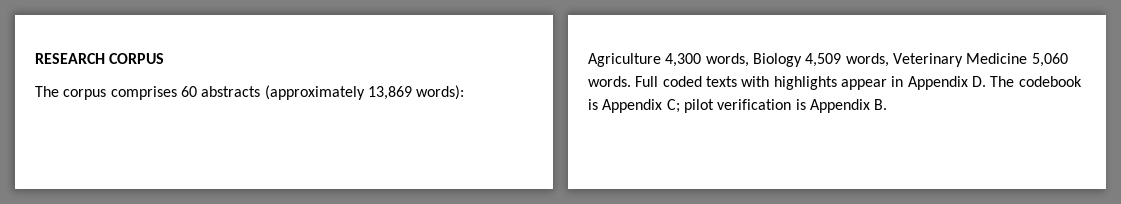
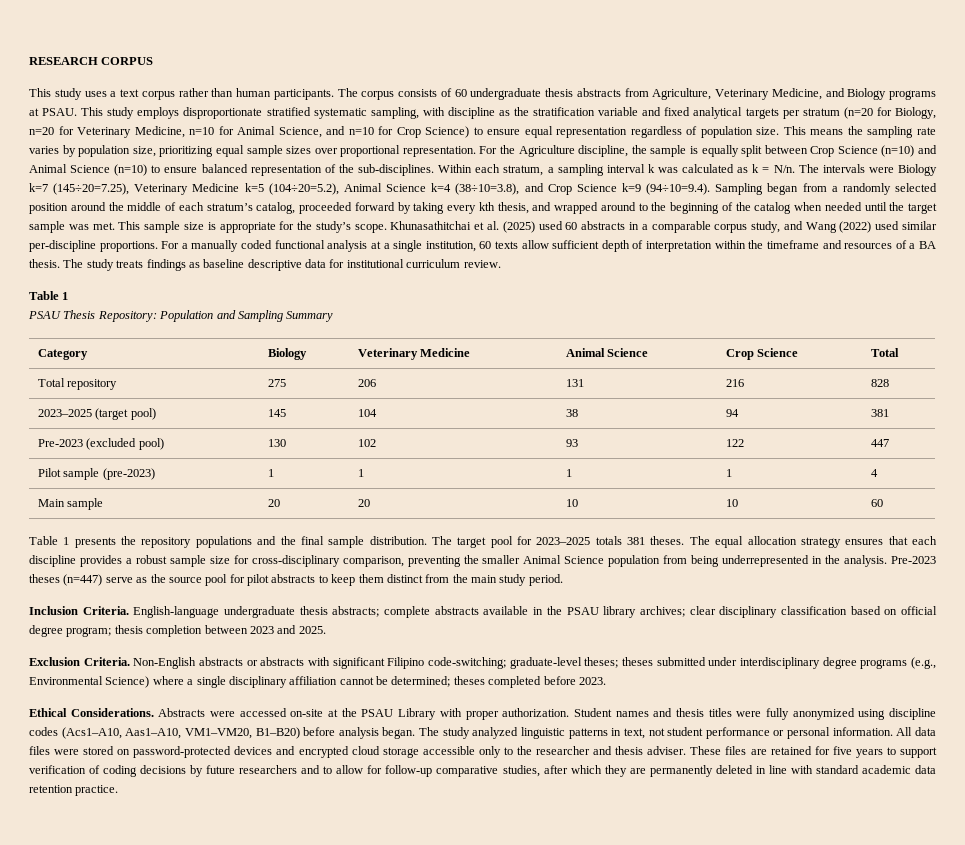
[35,85,465,100] [588,53,1068,67] [588,76,1082,90] [588,99,888,113] The corpus comprises 60 abstracts (approximately 13,869 words): Agriculture 4,300 words, Biology 4,509 words, Veterinary Medicine 5,060 words. Full coded texts with highlights appear in Appendix D. The codebook is Appendix C; pilot verification is Appendix B. -> [29,88,936,100] [29,107,936,119] [29,126,936,138] [29,145,938,157] [29,164,938,176] [29,183,937,195] [29,202,937,214] [29,221,938,233] [29,240,937,252] [29,259,501,271] [29,291,69,300] [28,310,334,322] [37,349,88,360] [267,348,307,360] [357,348,471,360] [565,348,649,357] [725,348,799,360] [870,348,899,357] [37,378,118,390] [267,379,286,387] [357,379,376,387] [565,379,584,387] [725,379,744,387] [870,379,889,387] [37,408,156,420] [267,409,286,417] [357,409,377,417] [565,409,578,417] [725,409,739,417] [870,409,889,417] [37,438,164,450] [267,439,286,447] [357,439,376,447] [565,439,578,447] [725,439,744,447] [870,439,889,447] [37,468,155,480] [267,469,274,477] [357,469,364,477] [565,469,572,477] [725,469,732,477] [870,469,878,477] [37,498,104,510] [267,499,280,507] [357,499,370,507] [565,499,578,507] [725,499,738,507] [870,499,883,507] [29,536,938,548] [29,555,937,567] [29,574,563,586] [29,606,938,618] [29,625,326,637] [29,657,936,669] [29,676,606,688] [29,708,936,720] [29,727,936,739] [29,746,938,758] [29,765,936,777] [29,785,119,796] This study uses a text corpus rather than human participants. The corpus consists of 60 undergraduate thesis abstracts from Agriculture, Veterinary Medicine, and Biology programs at PSAU. This study employs disproportionate stratified systematic sampling, with discipline as the stratification variable and fixed analytical targets per stratum (n=20 for Biology, n=20 for Veterinary Medicine, n=10 for Animal Science, and n=10 for Crop Science) to ensure equal representation regardless of population size. This means the sampling rate varies by population size, prioritizing equal sample sizes over proportional representation. For the Agriculture discipline, the sample is equally split between Crop Science (n=10) and Animal Science (n=10) to ensure balanced representation of the sub-disciplines. Within each stratum, a sampling interval k was calculated as k = N/n. The intervals were Biology k=7 (145÷20=7.25), Veterinary Medicine k=5 (104÷20=5.2), Animal Science k=4 (38÷10=3.8), and Crop Science k=9 (94÷10=9.4). Sampling began from a randomly selected position around the middle of each stratum’s catalog, proceeded forward by taking every kth thesis, and wrapped around to the beginning of the catalog when needed until the target sample was met. This sample size is appropriate for the study’s scope. Khunasathitchai et al. (2025) used 60 abstracts in a comparable corpus study, and Wang (2022) used similar per-discipline proportions. For a manually coded functional analysis at a single institution, 60 texts allow sufficient depth of interpretation within the timeframe and resources of a BA thesis. The study treats findings as baseline descriptive data for institutional curriculum review. // Table 1 // PSAU Thesis Repository: Population and Sampling Summary // Category | Biology | Veterinary Medicine | Animal Science | Crop Science | Total // Total repository | 275 | 206 | 131 | 216 | 828 // 2023–2025 (target pool) | 145 | 104 | 38 | 94 | 381 // Pre-2023 (excluded pool) | 130 | 102 | 93 | 122 | 447 // Pilot sample (pre-2023) | 1 | 1 | 1 | 1 | 4 // Main sample | 20 | 20 | 10 | 10 | 60 // Table 1 presents the repository populations and the final sample distribution. The target pool for 2023–2025 totals 381 theses. The equal allocation strategy ensures that each discipline provides a robust sample size for cross-disciplinary comparison, preventing the smaller Animal Science population from being underrepresented in the analysis. Pre-2023 theses (n=447) serve as the source pool for pilot abstracts to keep them distinct from the main study period. // Inclusion Criteria. English-language undergraduate thesis abstracts; complete abstracts available in the PSAU library archives; clear disciplinary classification based on official degree program; thesis completion between 2023 and 2025. // Exclusion Criteria. Non-English abstracts or abstracts with significant Filipino code-switching; graduate-level theses; theses submitted under interdisciplinary degree programs (e.g., Environmental Science) where a single disciplinary affiliation cannot be determined; theses completed before 2023. // Ethical Considerations. Abstracts were accessed on-site at the PSAU Library with proper authorization. Student names and thesis titles were fully anonymized using discipline codes (Acs1–A10, Aas1–A10, VM1–VM20, B1–B20) before analysis began. The study analyzed linguistic patterns in text, not student performance or personal information. All data files were stored on password-protected devices and encrypted cloud storage accessible only to the researcher and thesis adviser. These files are retained for five years to support verification of coding decisions by future researchers and to allow for follow-up comparative studies, after which they are permanently deleted in line with standard academic data retention practice.

